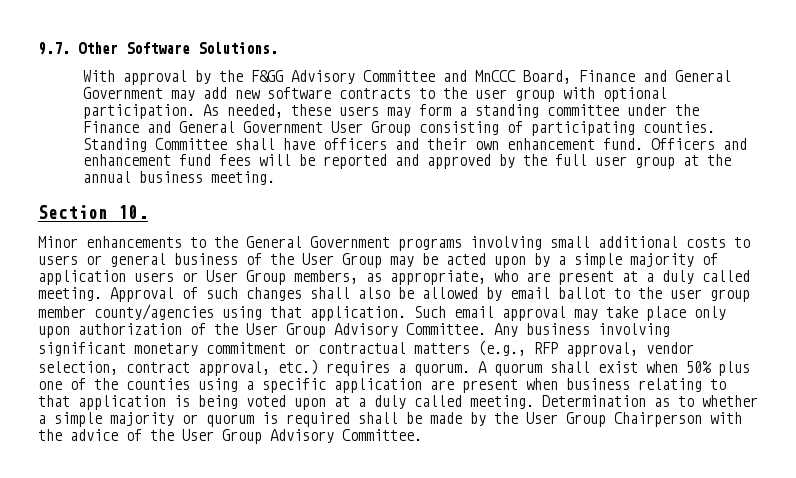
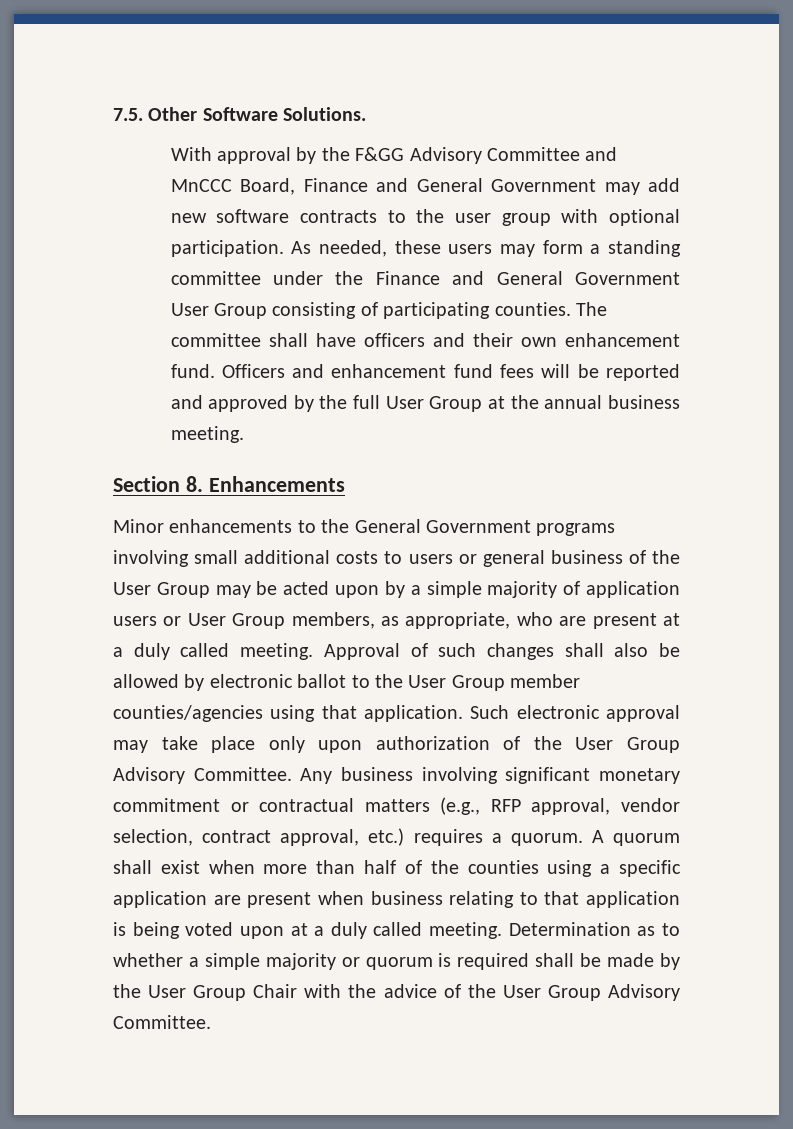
[38,42,70,55] 9.7. -> [113,108,143,121] 7.5.
[83,138,228,152] Standing Committee -> [575,302,607,316] [170,333,261,347] The committee
[595,156,676,169] user group -> [385,396,483,412] User Group
[118,205,148,219] 10. -> [185,476,345,492] 8. Enhancements
[510,287,550,299] email -> [209,674,293,688] electronic
[670,289,750,302] [38,304,214,320] user group member county/agencies -> [408,674,581,691] [113,705,263,722] User Group member counties/agencies
[454,306,494,318] email -> [516,705,600,719] electronic
[686,361,750,376] [38,381,62,390] 50% plus one -> [263,860,397,874] more than half
[614,412,702,427] Chairperson -> [253,984,298,998] Chair

